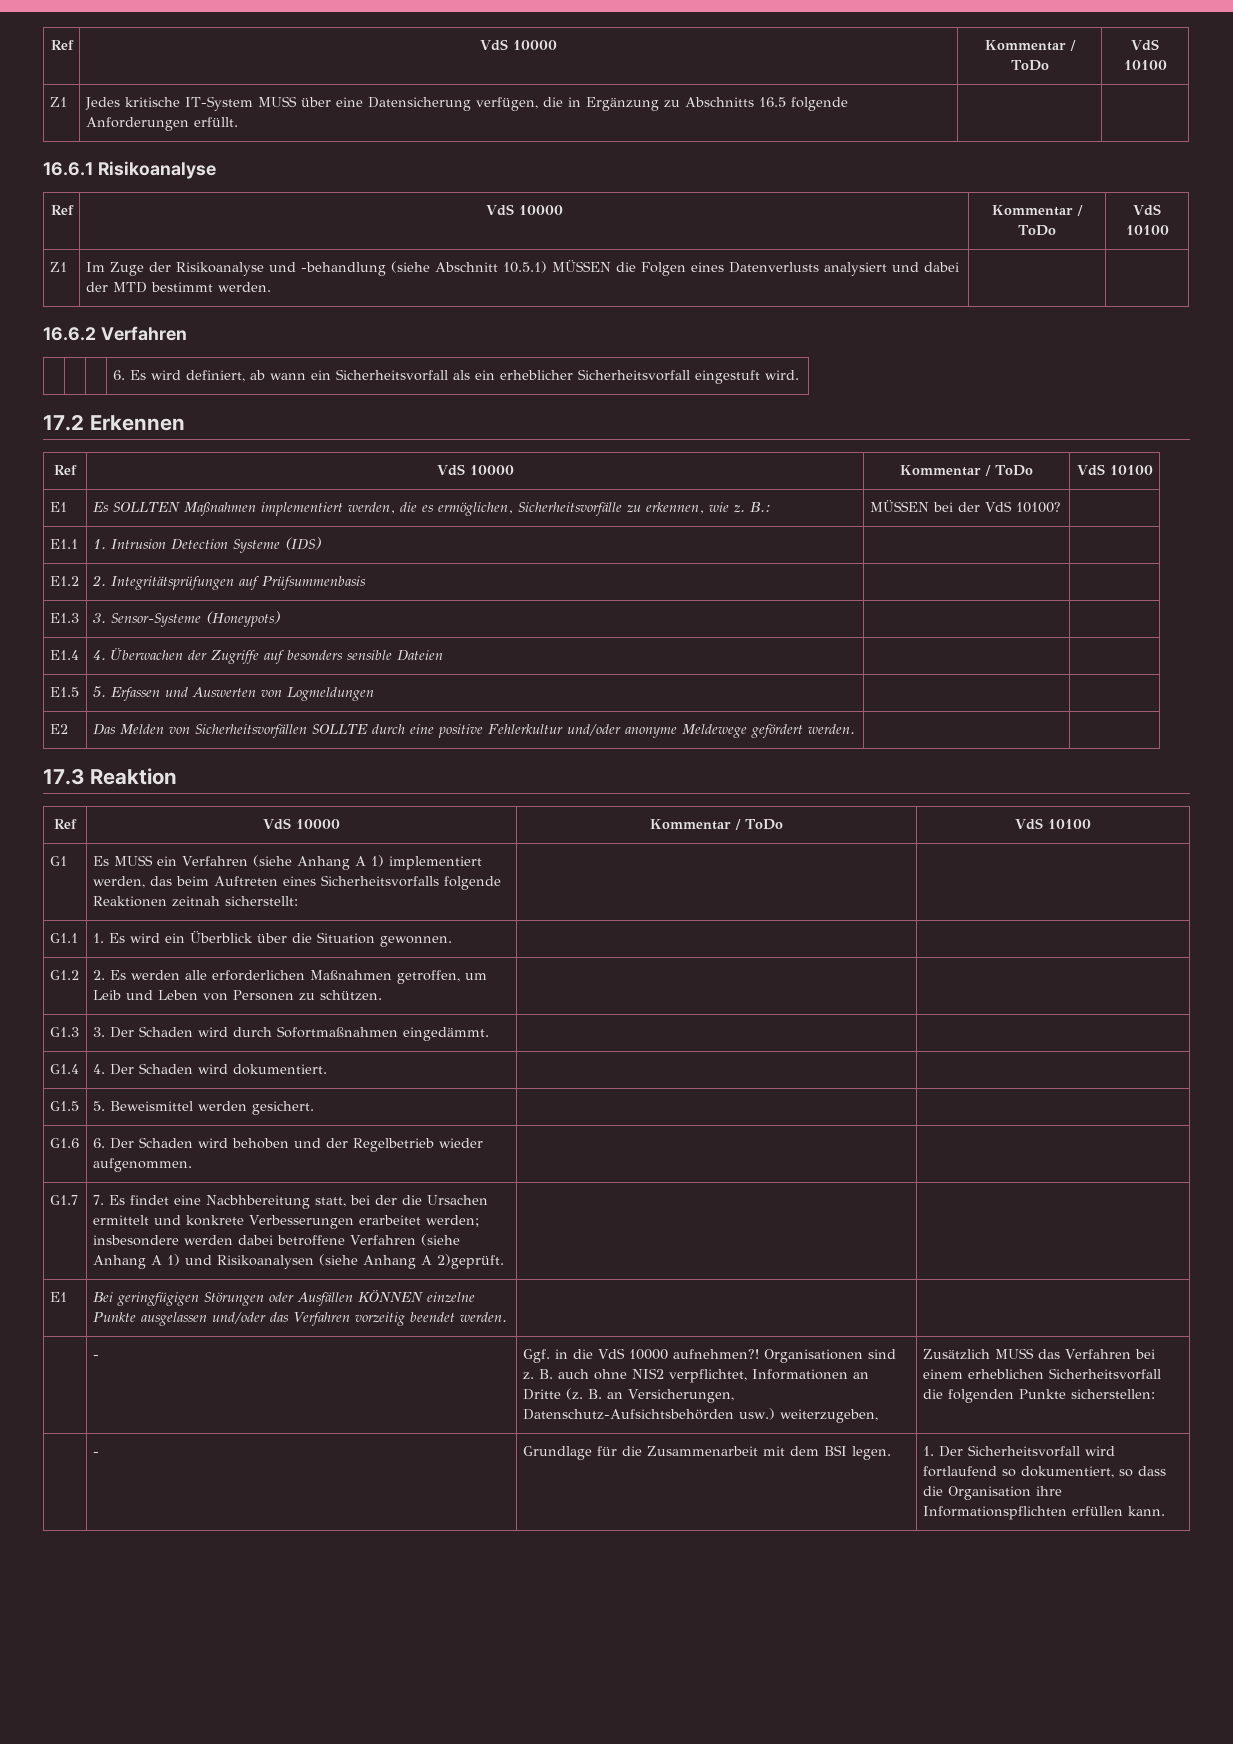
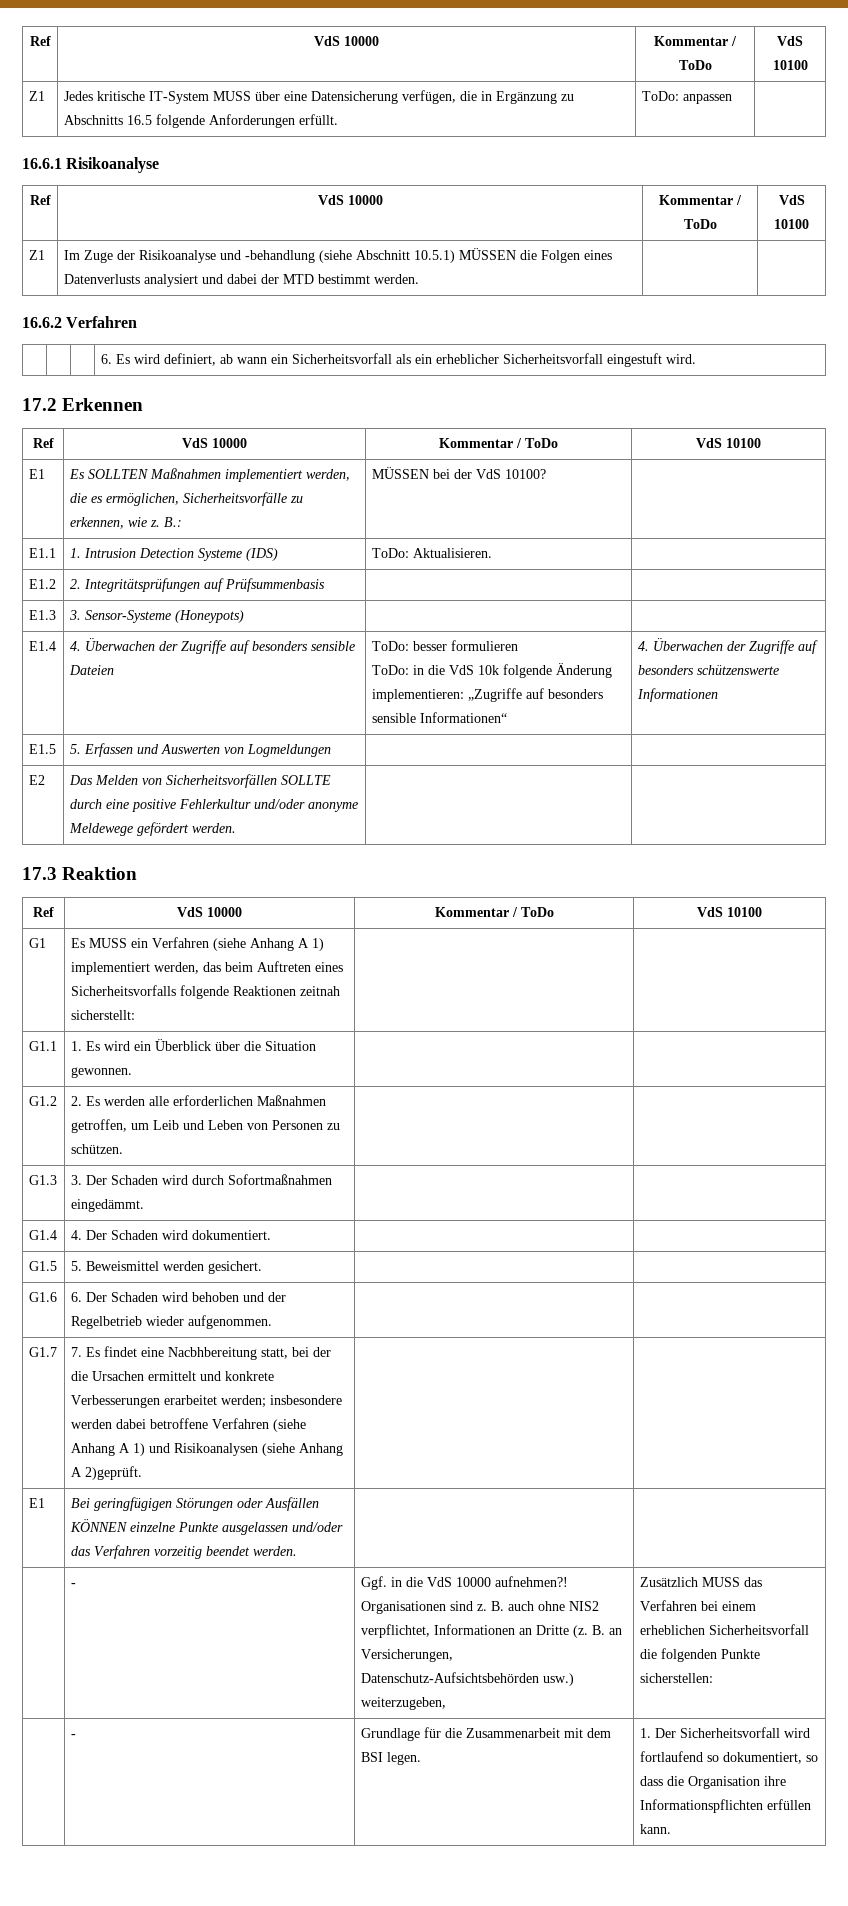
(238, 122) none -> [641,91,732,104] ToDo: anpassen
(321, 543) none -> [371,548,492,558] ToDo: Aktualisieren.
(443, 655) | -> [371,640,518,651] [371,663,612,678] [371,688,603,702] [371,712,507,723] [637,638,818,654] [637,665,779,675] [636,688,718,702] ToDo: besser formulieren // ToDo: in die VdS 10k folgende Änderung implementieren: „Zugriffe auf besonders sensible Informationen“ | 4. Überwachen der Zugriffe auf besonders schützenswerte Informationen

